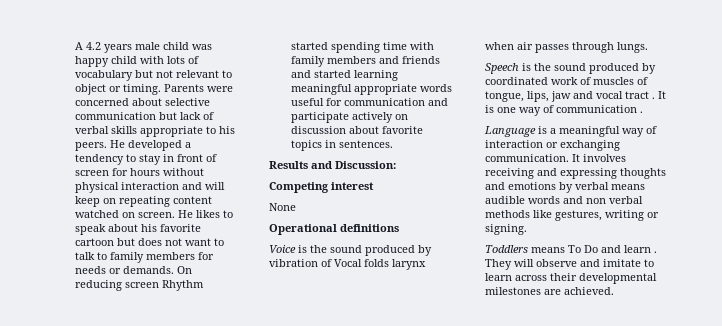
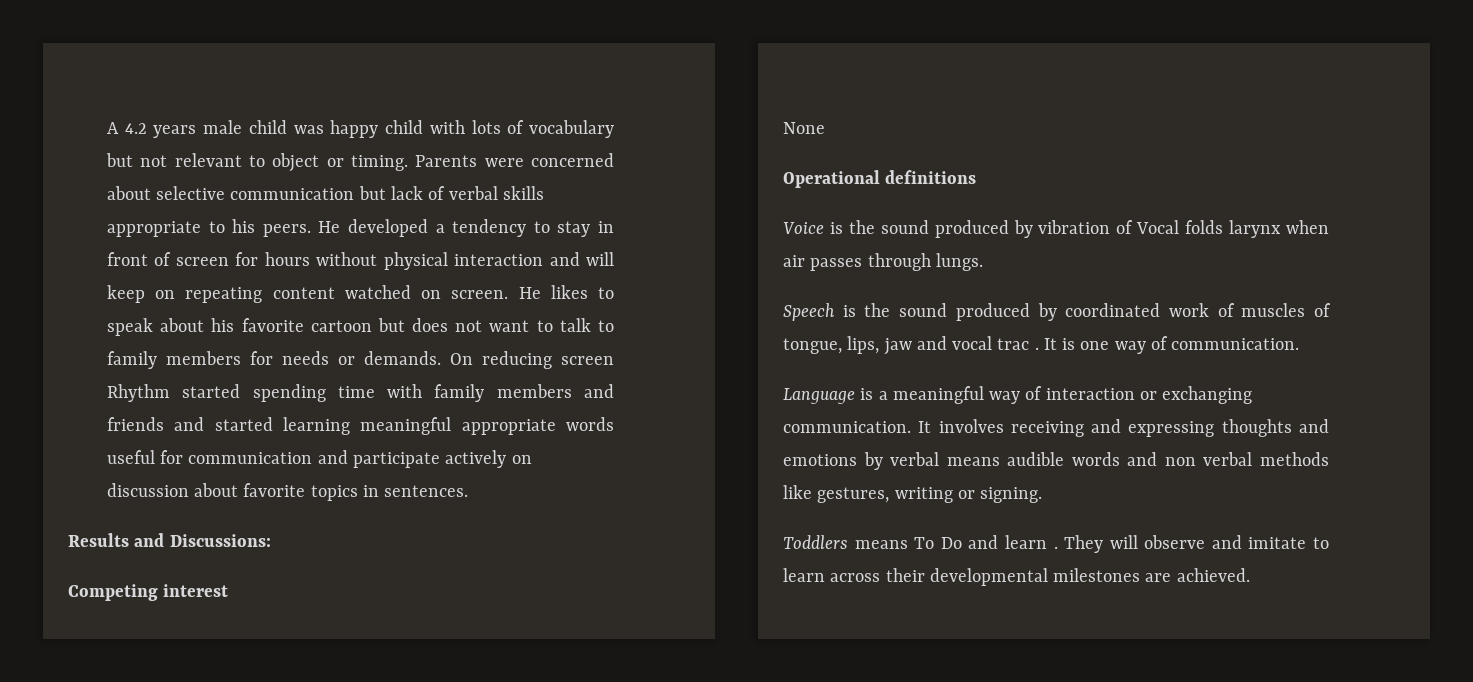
[335,161,396,169] Discussion: -> [169,534,271,547] Discussions:
[625,91,649,99] tract -> [997,338,1030,350] trac
[556,105,643,113] communication . -> [1171,338,1300,350] communication.

